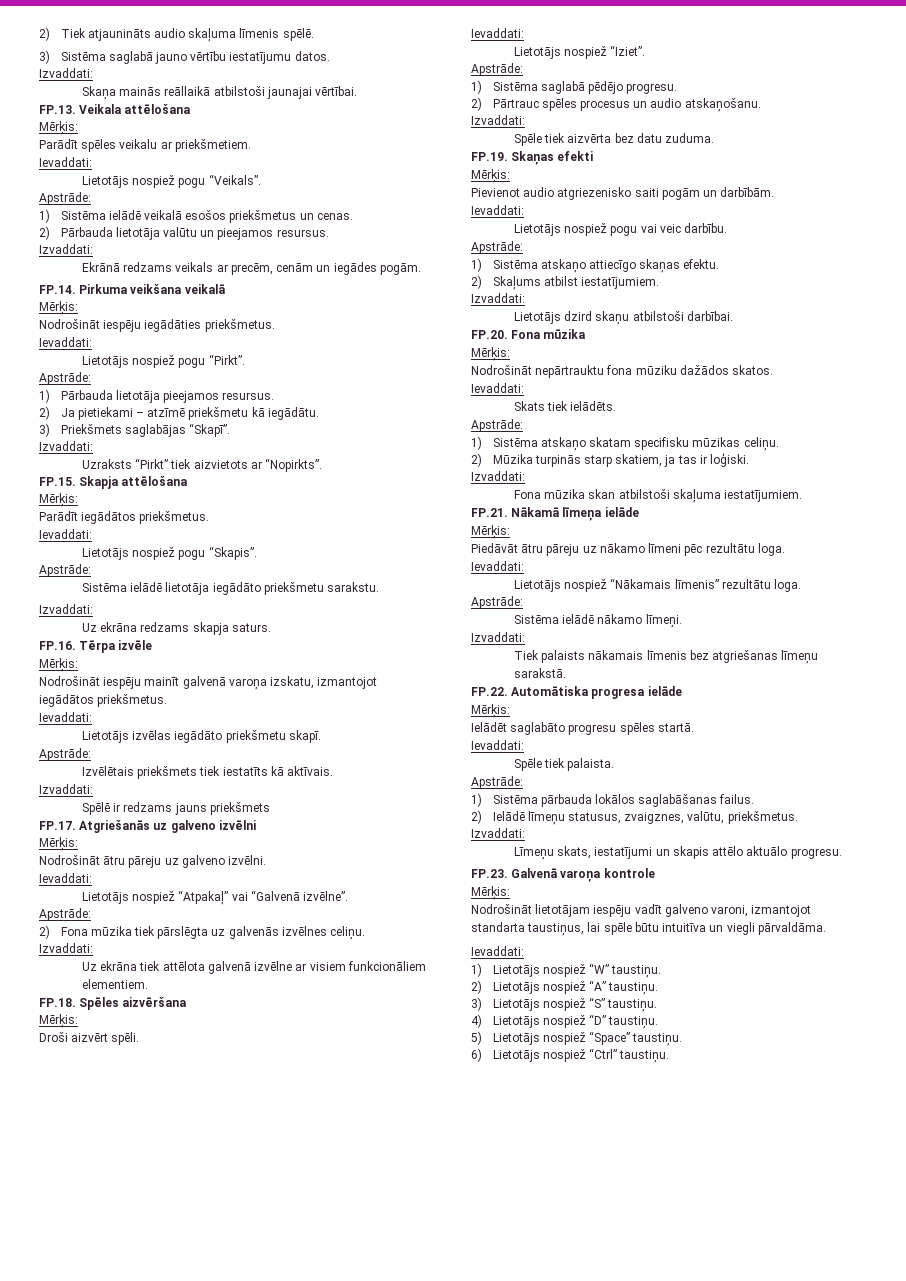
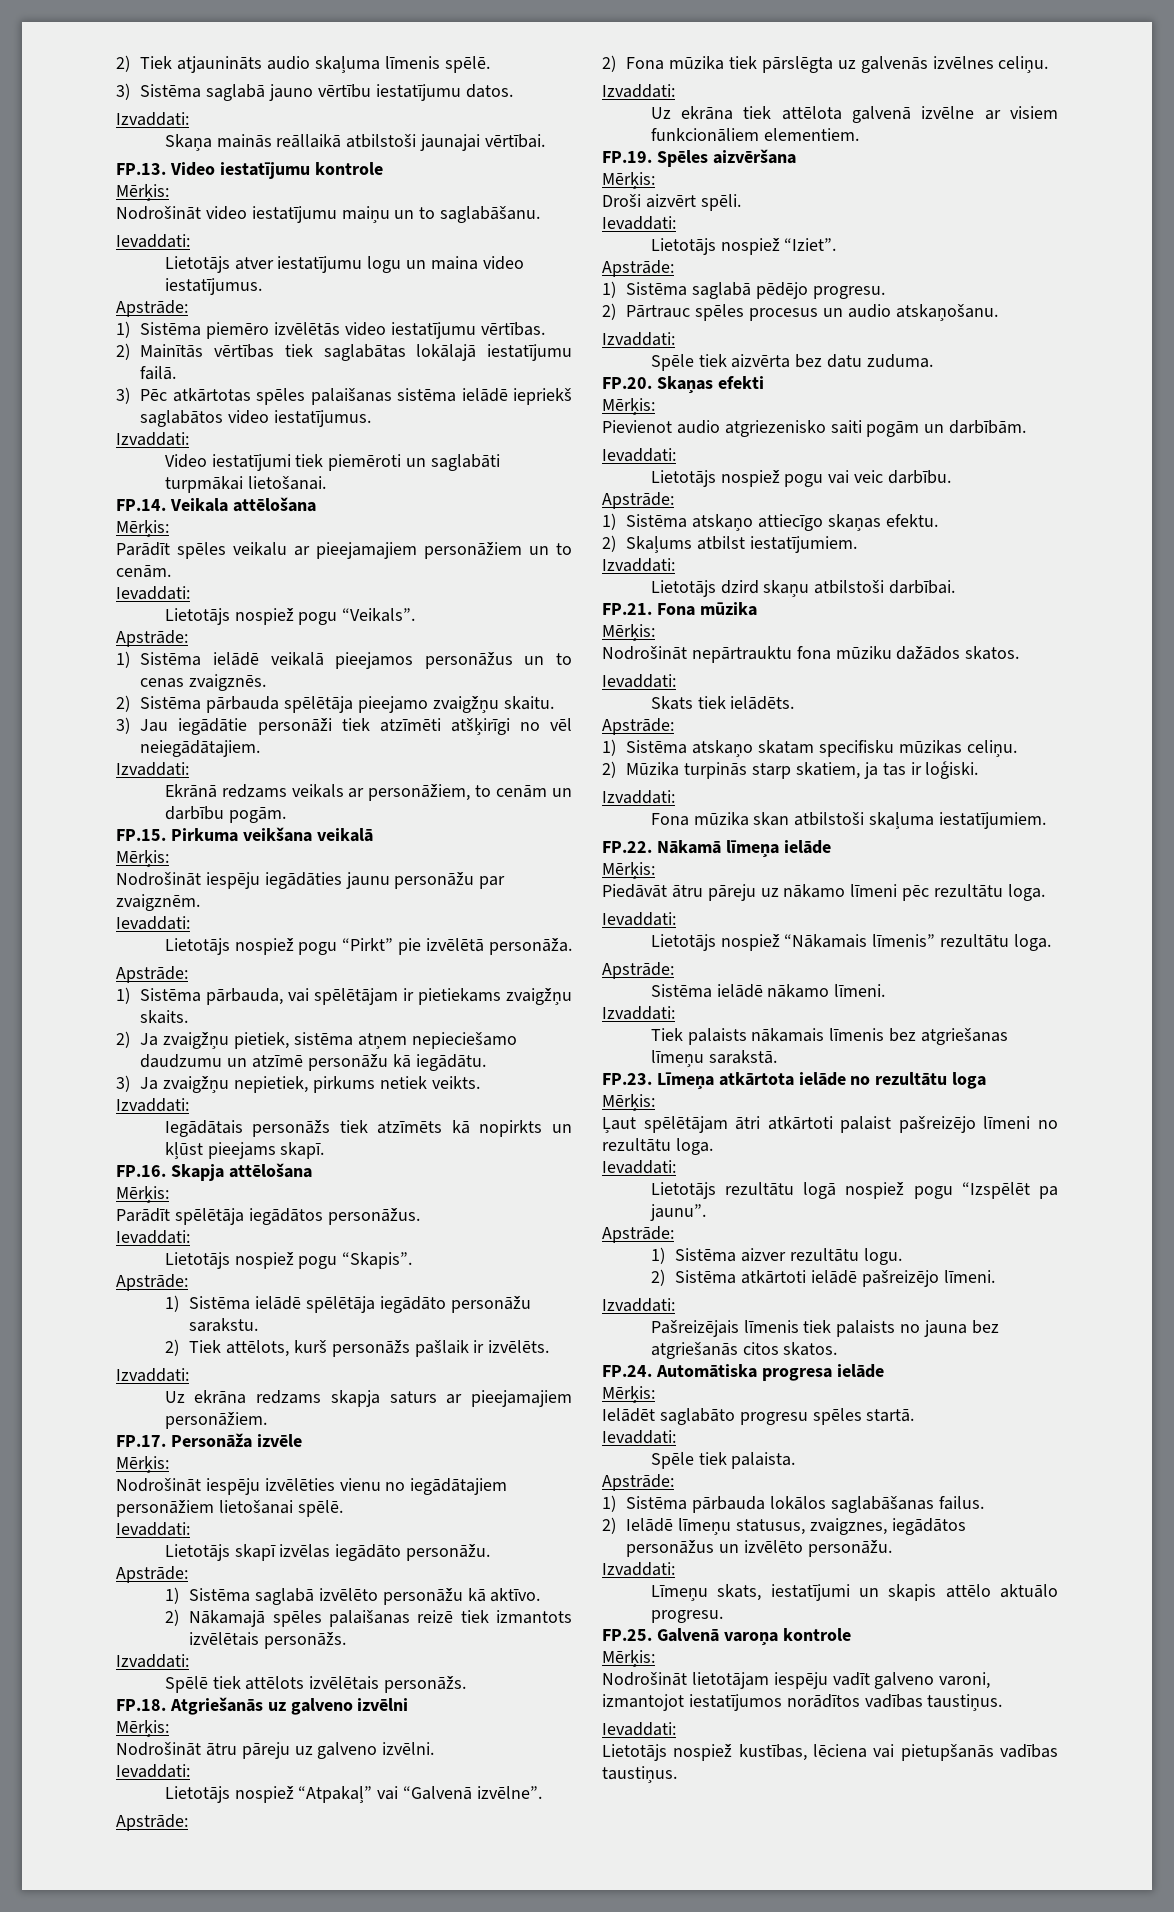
(76, 109) none -> [169,162,383,179] [116,184,169,201] [116,206,541,223] [116,234,190,248] [164,256,524,273] [164,278,262,295] [116,300,188,317] [116,321,545,339] [116,343,572,361] [140,366,177,380] [116,387,572,405] [140,410,372,427] [116,432,189,446] [164,454,501,471] [164,476,326,493] [116,499,166,511] Video iestatījumu kontrole // Mērķis: // Nodrošināt video iestatījumu maiņu un to saglabāšanu. // Ievaddati: // Lietotājs atver iestatījumu logu un maina video iestatījumus. // Apstrāde: // 1) Sistēma piemēro izvēlētās video iestatījumu vērtības. // 2) Mainītās vērtības tiek saglabātas lokālajā iestatījumu failā. // 3) Pēc atkārtotas spēles palaišanas sistēma ielādē iepriekš saglabātos video iestatījumus. // Izvaddati: // Video iestatījumi tiek piemēroti un saglabāti turpmākai lietošanai. // FP.14.
[174,139,251,152] priekšmetiem. -> [316,542,572,559] [116,565,171,578] pieejamajiem personāžiem un to cenām.
[185,210,353,223] [39,226,329,240] esošos priekšmetus un cenas. // 2) Pārbauda lietotāja valūtu un pieejamos resursus. -> [335,652,572,669] [140,674,267,691] [116,695,554,713] [116,717,572,735] [140,740,261,757] pieejamos personāžus un to cenas zvaigznēs. // 2) Sistēma pārbauda spēlētāja pieejamo zvaigžņu skaitu. // 3) Jau iegādātie personāži tiek atzīmēti atšķirīgi no vēl neiegādātajiem.
[230,263,273,275] precēm, -> [368,784,492,801] personāžiem, to
[333,262,377,275] iegādes -> [164,806,224,820] darbību
[39,285,76,294] FP.14. -> [116,829,166,841] FP.15.
[204,319,275,332] [39,337,92,347] [81,354,245,368] [39,372,91,385] [39,389,275,403] [39,406,319,420] [39,423,230,437] [39,441,93,451] [81,458,323,472] [39,477,76,486] priekšmetus. // Ievaddati: // Lietotājs nospiež pogu “Pirkt”. // Apstrāde: // 1) Pārbauda lietotāja pieejamos resursus. // 2) Ja pietiekami – atzīmē priekšmetu kā iegādātu. // 3) Priekšmets saglabājas “Skapī”. // Izvaddati: // Uzraksts “Pirkt” tiek aizvietots ar “Nopirkts”. // FP.15. -> [345,872,506,889] [116,894,200,911] [116,916,190,930] [164,938,572,955] [116,966,188,983] [116,987,572,1005] [140,1010,189,1024] [116,1031,517,1049] [140,1054,486,1071] [116,1075,480,1093] [116,1098,189,1112] [164,1120,572,1137] [164,1142,325,1159] [116,1165,166,1177] jaunu personāžu par zvaigznēm. // Ievaddati: // Lietotājs nospiež pogu “Pirkt” pie izvēlētā personāža. // Apstrāde: // 1) Sistēma pārbauda, vai spēlētājam ir pietiekams zvaigžņu skaits. // 2) Ja zvaigžņu pietiek, sistēma atņem nepieciešamo daudzumu un atzīmē personāžu kā iegādātu. // 3) Ja zvaigžņu nepietiek, pirkums netiek veikts. // Izvaddati: // Iegādātais personāžs tiek atzīmēts kā nopirkts un kļūst pieejams skapī. // FP.16.
[81,511,210,524] iegādātos priekšmetus. -> [174,1208,420,1225] spēlētāja iegādātos personāžus.
[81,582,380,595] Sistēma ielādē lietotāja iegādāto priekšmetu sarakstu. -> [164,1295,531,1313] [189,1318,259,1332] [164,1339,550,1357] 1) Sistēma ielādē spēlētāja iegādāto personāžu sarakstu. // 2) Tiek attēlots, kurš personāžs pašlaik ir izvēlēts.
[231,623,271,632] [39,640,153,653] [39,658,78,672] [39,676,378,690] [39,694,168,707] [39,712,92,722] [81,731,129,743] saturs. // FP.16. Tērpa izvēle // Mērķis: // Nodrošināt iespēju mainīt galvenā varoņa izskatu, izmantojot iegādātos priekšmetus. // Ievaddati: // Lietotājs -> [389,1390,572,1407] [164,1412,267,1429] [116,1433,302,1448] [116,1456,169,1473] [116,1478,508,1495] [116,1500,343,1517] [116,1522,190,1536] [164,1544,276,1561] saturs ar pieejamajiem personāžiem. // FP.17. Personāža izvēle // Mērķis: // Nodrošināt iespēju izvēlēties vienu no iegādātajiem personāžiem lietošanai spēlē. // Ievaddati: // Lietotājs skapī
[225,730,321,743] [39,748,91,761] [81,766,334,779] [39,784,93,794] [81,802,270,815] [39,821,76,830] priekšmetu skapī. // Apstrāde: // Izvēlētais priekšmets tiek iestatīts kā aktīvais. // Izvaddati: // Spēlē ir redzams jauns priekšmets // FP.17. -> [406,1544,491,1561] [116,1566,188,1583] [164,1587,541,1605] [164,1609,572,1627] [189,1632,346,1649] [116,1654,189,1668] [164,1676,467,1693] [116,1699,166,1711] personāžu. // Apstrāde: // 1) Sistēma saglabā izvēlēto personāžu kā aktīvo. // 2) Nākamajā spēles palaišanas reizē tiek izmantots izvēlētais personāžs. // Izvaddati: // Spēlē tiek attēlots izvēlētais personāžs. // FP.18.
[39,998,76,1007] FP.18. -> [602,151,652,163] FP.19.
[471,152,508,161] FP.19. -> [602,377,652,389] FP.20.
[471,330,508,339] FP.20. -> [602,603,652,615] FP.21.
[471,508,508,517] FP.21. -> [602,841,652,853] FP.22.
[645,614,682,628] līmeņi. -> [834,984,886,997] līmeni.
[471,687,508,696] FP.22. -> [602,1072,987,1090] [602,1094,655,1111] [602,1116,1058,1133] [602,1138,713,1155] [602,1160,676,1174] [650,1182,1058,1199] [649,1204,706,1221] [602,1226,674,1243] [650,1247,902,1265] [650,1269,995,1287] [602,1298,675,1312] [650,1320,999,1337] [650,1342,838,1359] [602,1365,652,1377] FP.23. Līmeņa atkārtota ielāde no rezultātu loga // Mērķis: // Ļaut spēlētājam ātri atkārtoti palaist pašreizējo līmeni no rezultātu loga. // Ievaddati: // Lietotājs rezultātu logā nospiež pogu “Izspēlēt pa jaunu”. // Apstrāde: // 1) Sistēma aizver rezultātu logu. // 2) Sistēma atkārtoti ielādē pašreizējo līmeni. // Izvaddati: // Pašreizējais līmenis tiek palaists no jauna bez atgriešanās citos skatos. // FP.24.
[687,811,798,824] valūtu, priekšmetus. -> [891,1518,966,1535] [626,1540,892,1557] iegādātos personāžus un izvēlēto personāžu.
[471,869,508,878] FP.23. -> [602,1629,652,1641] FP.25.
[471,922,826,936] [471,946,524,956] [471,963,662,978] [471,980,659,995] [471,997,658,1012] [471,1014,659,1029] [471,1031,683,1046] [471,1048,670,1063] standarta taustiņus, lai spēle būtu intuitīva un viegli pārvaldāma. // Ievaddati: // 1) Lietotājs nospiež “W” taustiņu. // 2) Lietotājs nospiež “A” taustiņu. // 3) Lietotājs nospiež “S” taustiņu. // 4) Lietotājs nospiež “D” taustiņu. // 5) Lietotājs nospiež “Space” taustiņu. // 6) Lietotājs nospiež “Ctrl” taustiņu. -> [688,1694,1003,1711] [602,1722,676,1736] [602,1744,1058,1761] [602,1766,677,1783] iestatījumos norādītos vadības taustiņus. // Ievaddati: // Lietotājs nospiež kustības, lēciena vai pietupšanās vadības taustiņus.

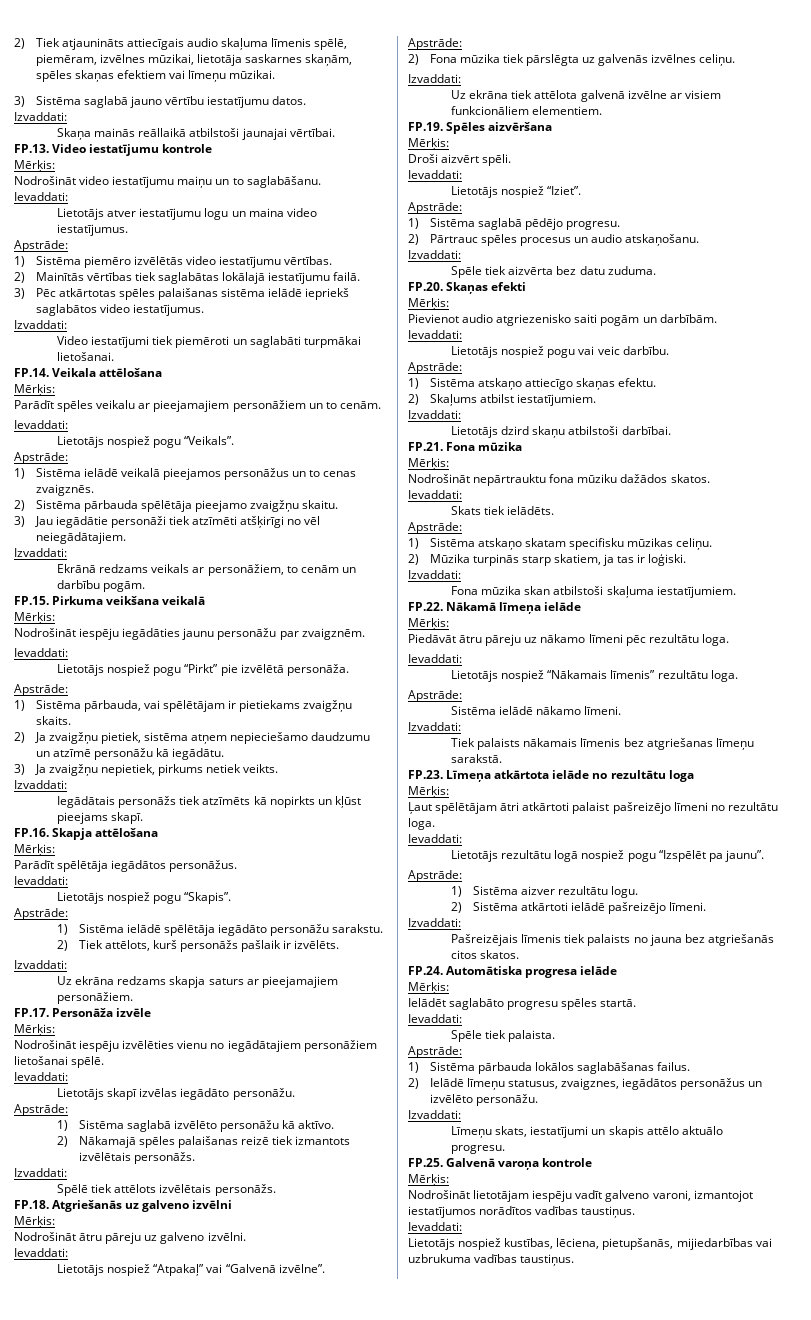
(263, 64) none -> [126,38,184,50] attiecīgais
[444,56,490,73] spēlē. -> [314,38,348,50] [35,54,353,66] [35,70,276,82] spēlē, piemēram, izvēlnes mūzikai, lietotāja saskarnes skaņām, spēles skaņas efektiem vai līmeņu mūzikai.
[813,1744,994,1761] lēciena vai pietupšanās -> [556,1238,772,1250] [408,1254,471,1263] lēciena, pietupšanās, mijiedarbības vai uzbrukuma

